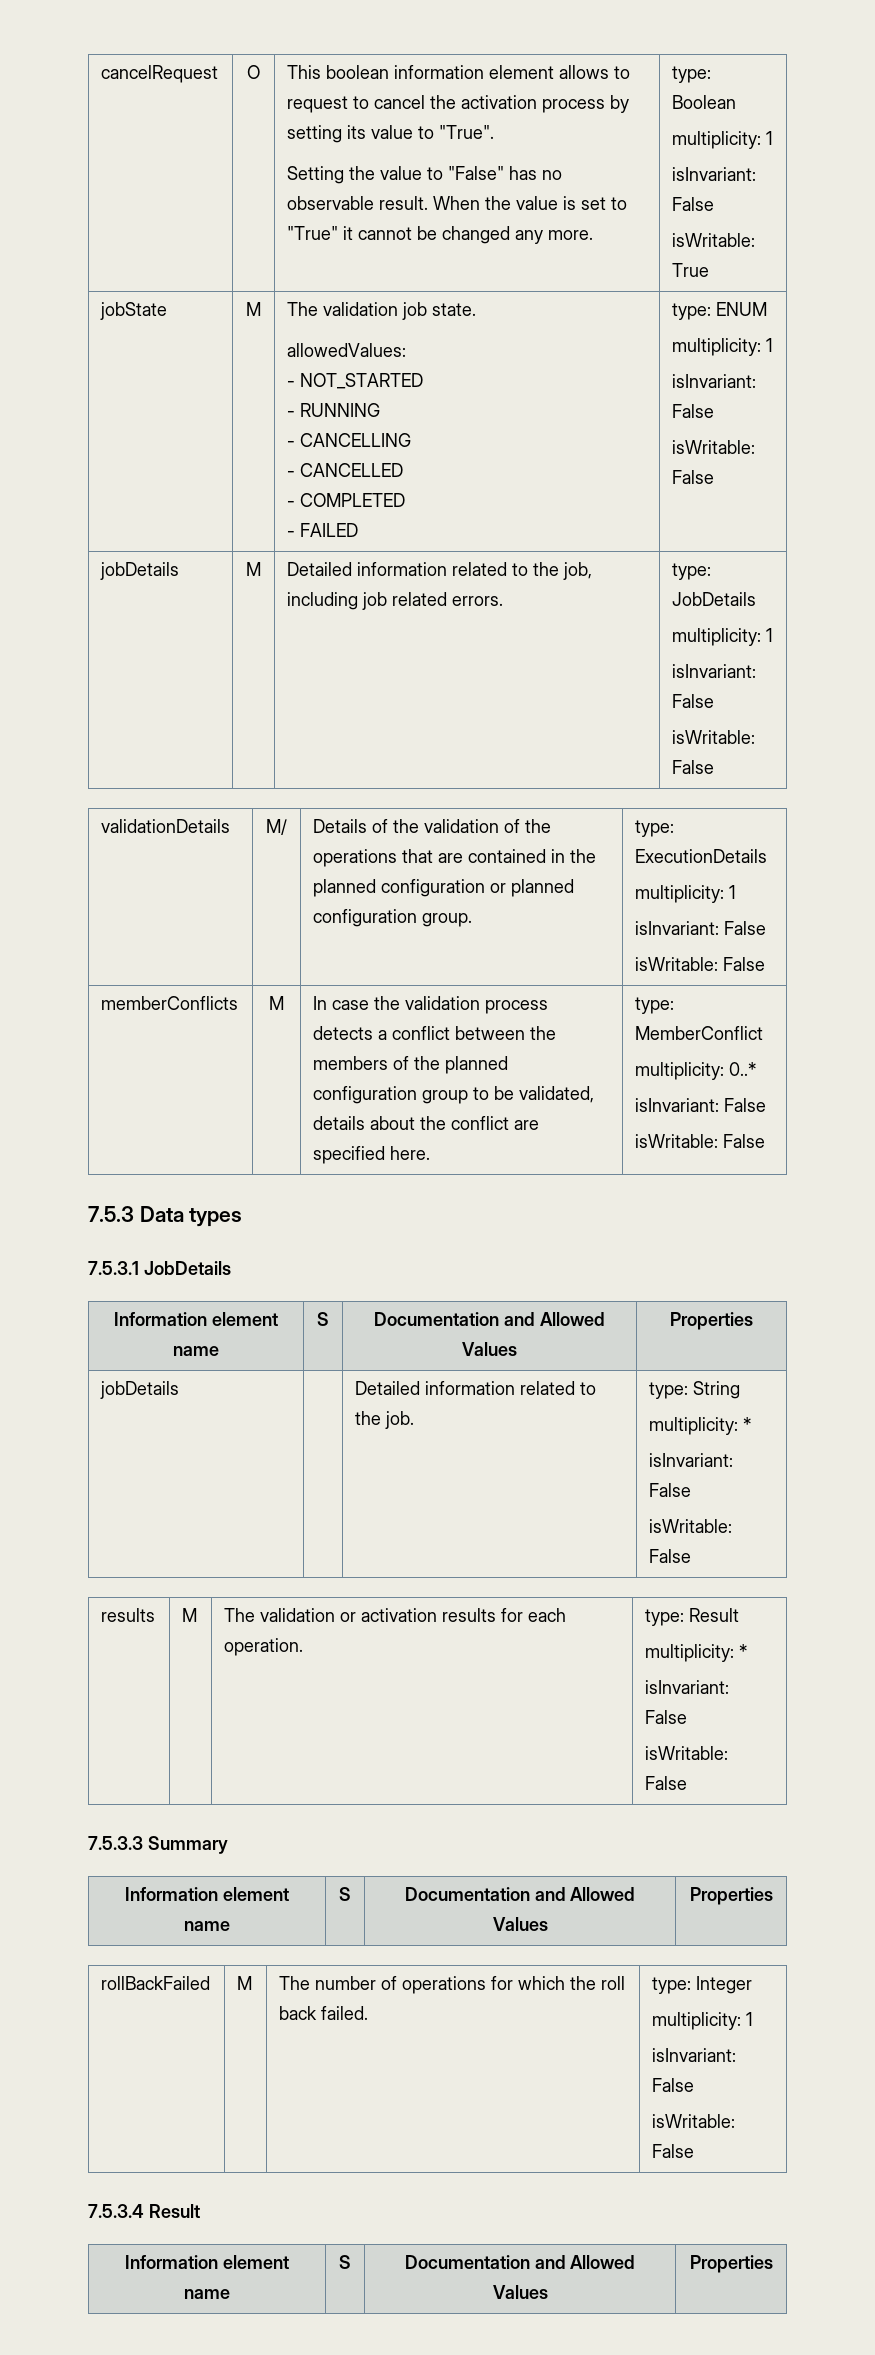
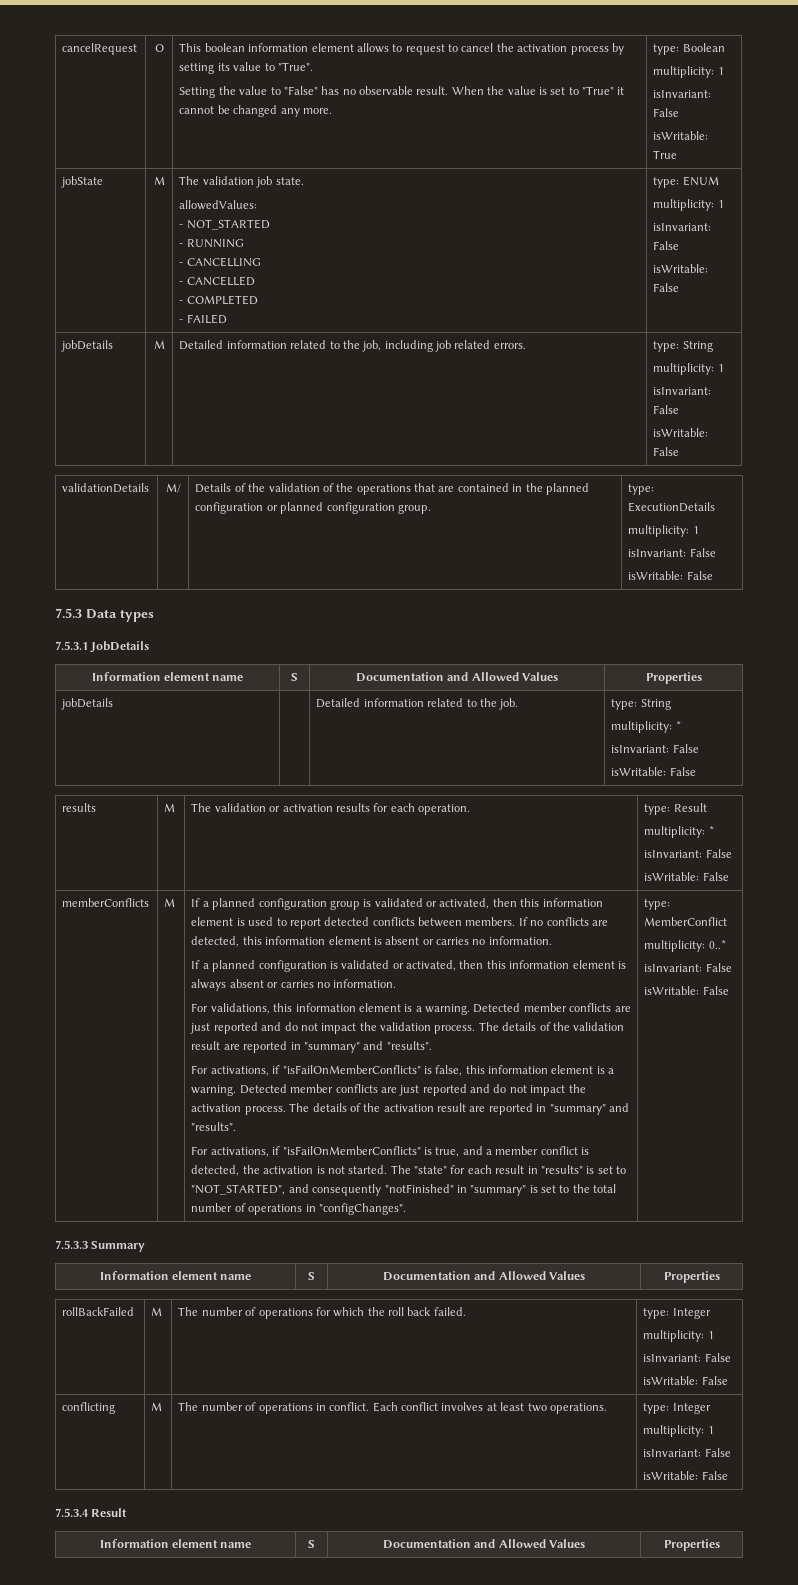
[672,592,757,606] JobDetails -> [682,341,713,352] String
[101,996,239,1010] [269,996,284,1010] [313,996,549,1014] [313,1026,557,1040] [313,1056,509,1074] [313,1086,595,1104] [313,1116,540,1130] [313,1146,431,1164] [635,997,675,1014] [635,1026,764,1040] [635,1062,757,1080] [635,1098,767,1112] [635,1134,766,1148] // memberConflicts | M | In case the validation process detects a conflict between the members of the planned configuration group to be validated, details about the conflict are specified here. | type: MemberConflict // multiplicity: 0..* // isInvariant: False // isWritable: False -> (713, 575) none
(688, 1783) none -> [62,898,150,907] [164,898,176,907] [191,898,603,910] [191,917,608,929] [191,936,552,947] [191,960,626,972] [191,979,397,991] [191,1003,631,1015] [190,1022,625,1034] [191,1041,432,1053] [191,1065,615,1076] [191,1084,586,1096] [191,1103,629,1115] [191,1122,237,1131] [191,1146,590,1157] [191,1165,626,1176] [191,1184,617,1196] [191,1203,406,1215] [644,899,671,910] [644,917,728,926] [644,940,726,952] [644,963,732,972] [644,986,729,995] // memberConflicts | M | If a planned configuration group is validated or activated, then this information element is used to report detected conflicts between members. If no conflicts are detected, this information element is absent or carries no information. // If a planned configuration is validated or activated, then this information element is always absent or carries no information. // For validations, this information element is a warning. Detected member conflicts are just reported and do not impact the validation process. The details of the validation result are reported in "summary" and "results". // For activations, if "isFailOnMemberConflicts" is false, this information element is a warning. Detected member conflicts are just reported and do not impact the activation process. The details of the activation result are reported in "summary" and "results". // For activations, if "isFailOnMemberConflicts" is true, and a member conflict is detected, the activation is not started. The "state" for each result in "results" is set to "NOT_STARTED", and consequently "notFinished" in "summary" is set to the total number of operations in "configChanges". | type: MemberConflict // multiplicity: 0..* // isInvariant: False // isWritable: False
(695, 2151) none -> [62,1402,116,1414] [151,1402,163,1411] [178,1402,607,1414] [643,1403,711,1414] [643,1425,714,1437] [643,1448,731,1457] [643,1471,728,1480] // conflicting | M | The number of operations in conflict. Each conflict involves at least two operations. | type: Integer // multiplicity: 1 // isInvariant: False // isWritable: False

